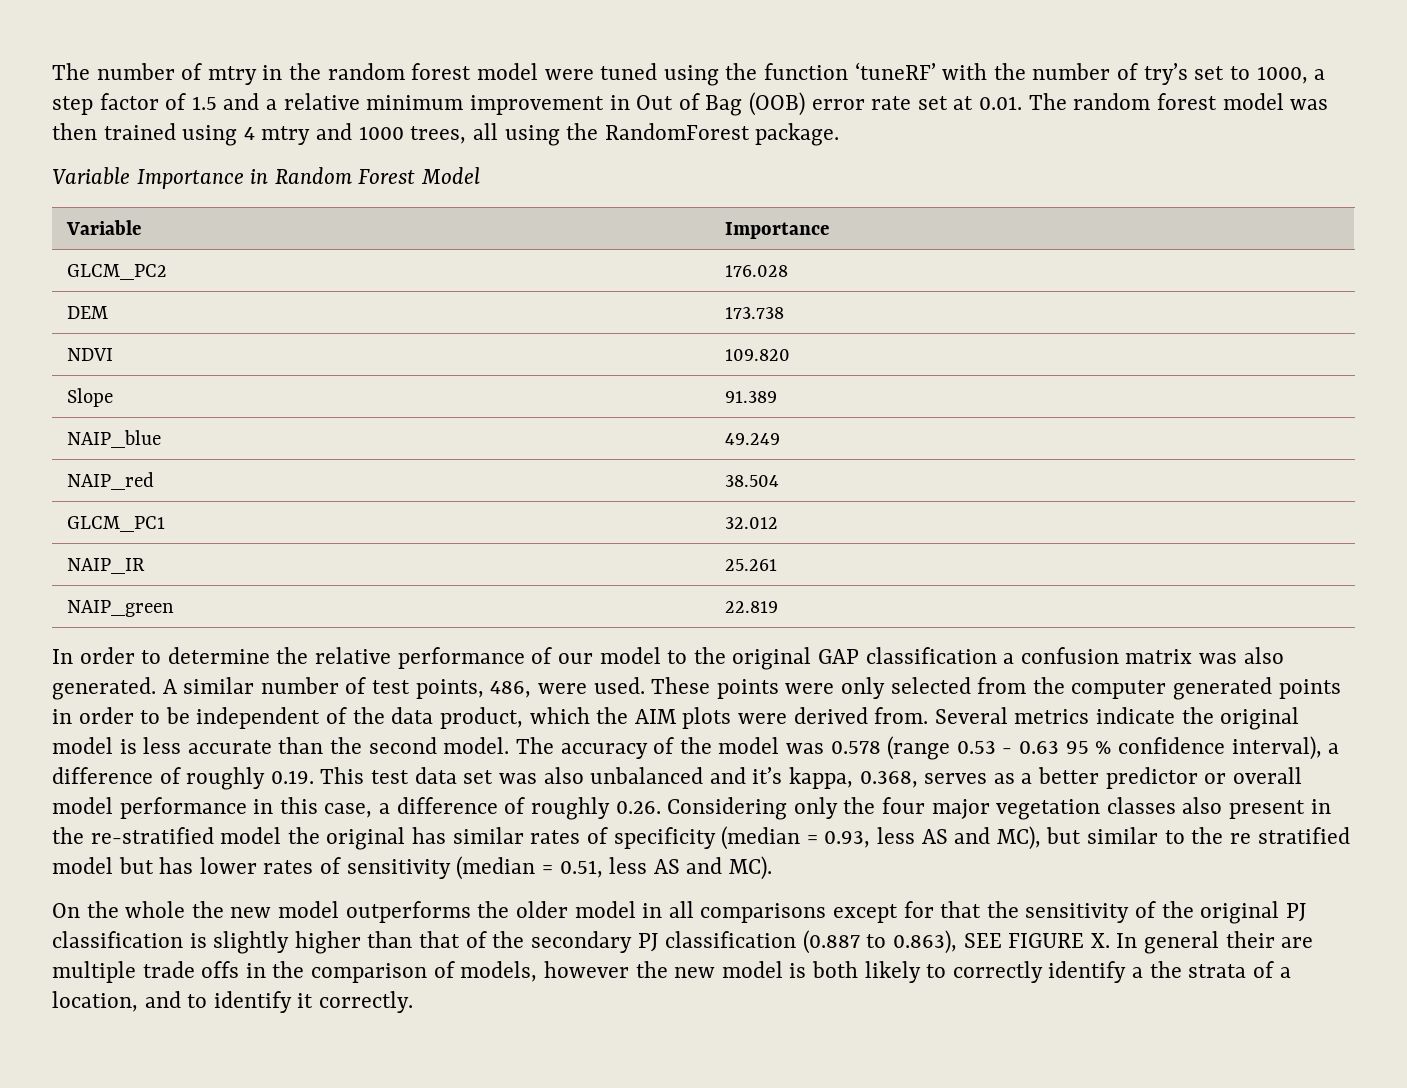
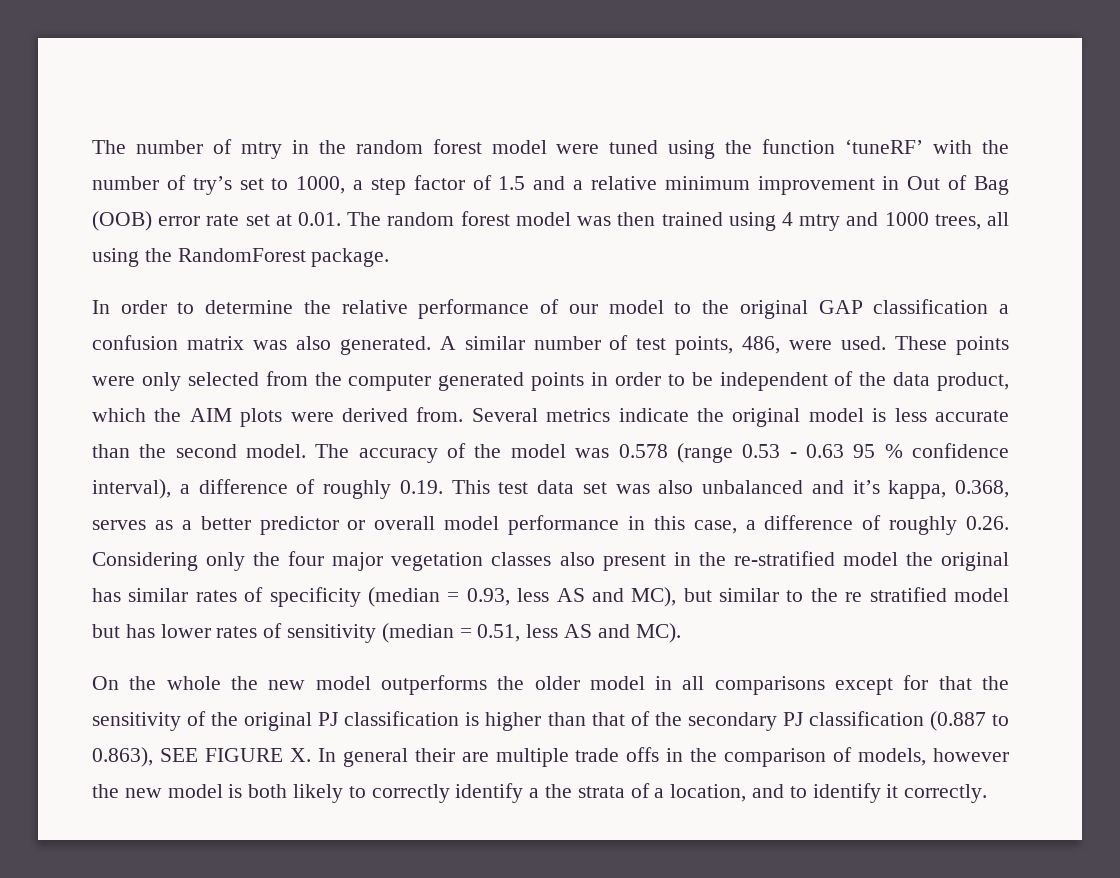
[52,167,481,189] [65,220,141,235] [724,222,829,239] [66,264,167,280] [724,265,788,277] [66,306,108,319] [724,307,784,319] [66,348,113,361] [724,349,790,361] [66,388,113,407] [724,391,777,403] [66,430,161,448] [724,433,780,445] [66,472,154,490] [724,475,779,487] [66,516,165,532] [724,517,778,529] [66,558,145,574] [724,559,777,571] [66,600,174,617] [724,601,778,613] // Variable Importance in Random Forest Model // Variable | Importance // GLCM_PC2 | 176.028 // DEM | 173.738 // NDVI | 109.820 // Slope | 91.389 // NAIP_blue | 49.249 // NAIP_red | 38.504 // GLCM_PC1 | 32.012 // NAIP_IR | 25.261 // NAIP_green | 22.819 -> (390, 257) none
[213,931,290,954] slightly -> (480, 719) none

